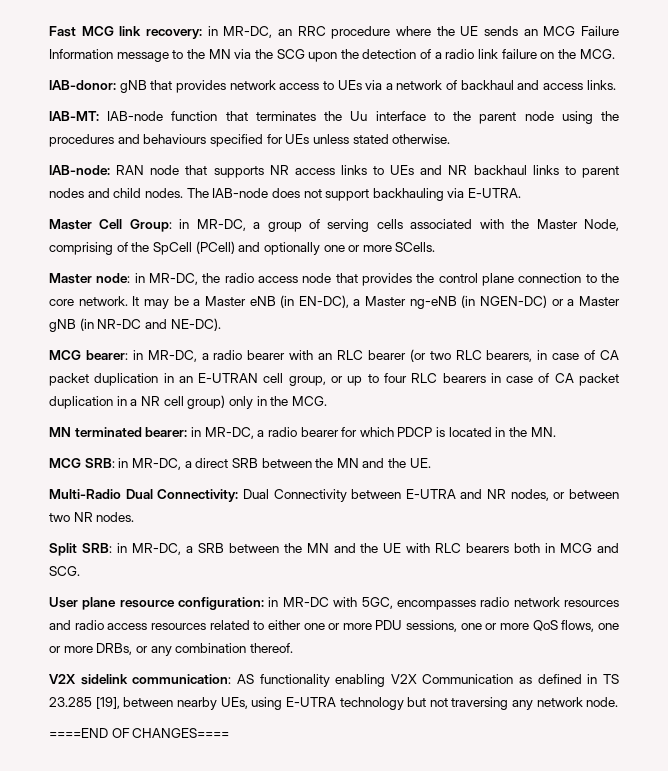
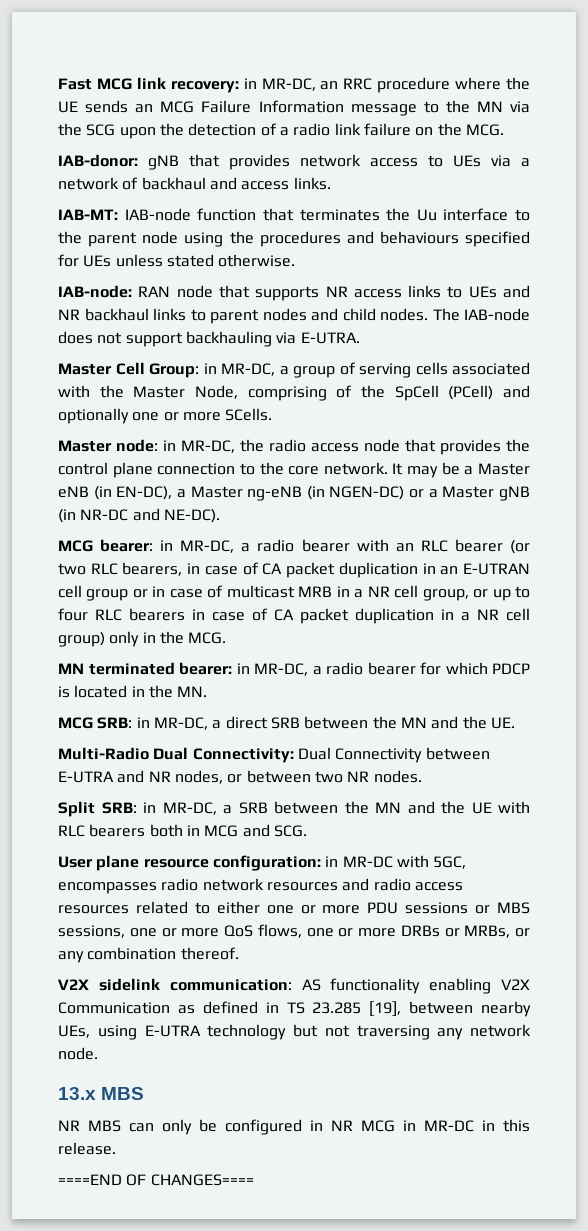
(284, 378) none -> [86,585,419,601] group or in case of multicast MRB in a NR cell
(403, 625) none -> [405,902,530,914] sessions or MBS
[96,643,133,655] DRBs, -> [400,925,511,938] DRBs or MRBs,
(619, 702) none -> [58,1087,145,1100] [58,1119,530,1135] [58,1142,116,1155] // 13.x MBS // NR MBS can only be configured in NR MCG in MR-DC in this release.

